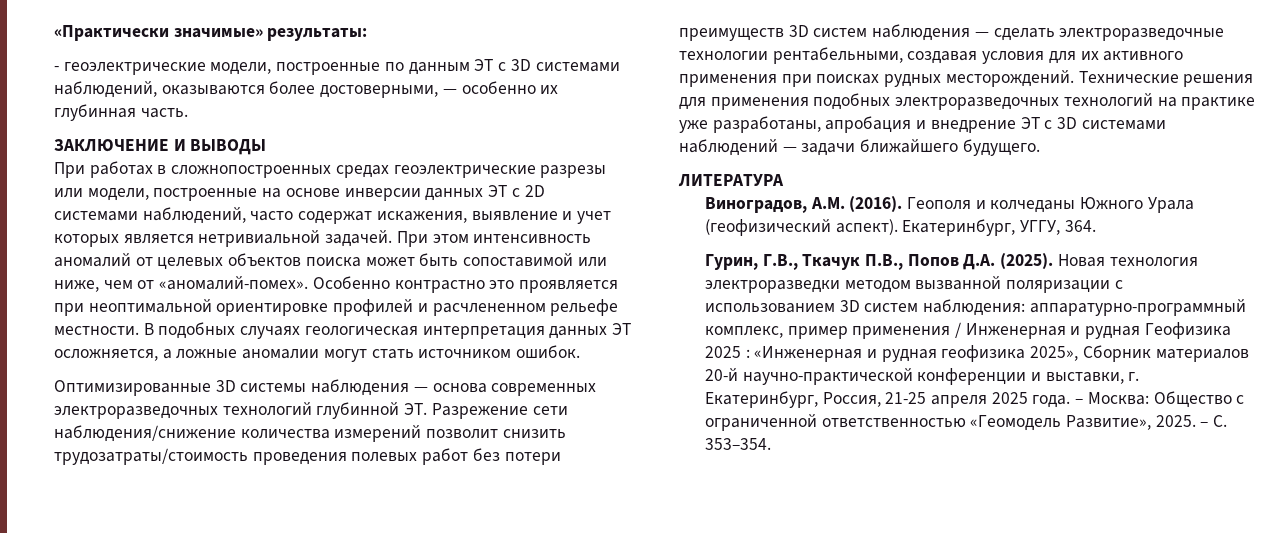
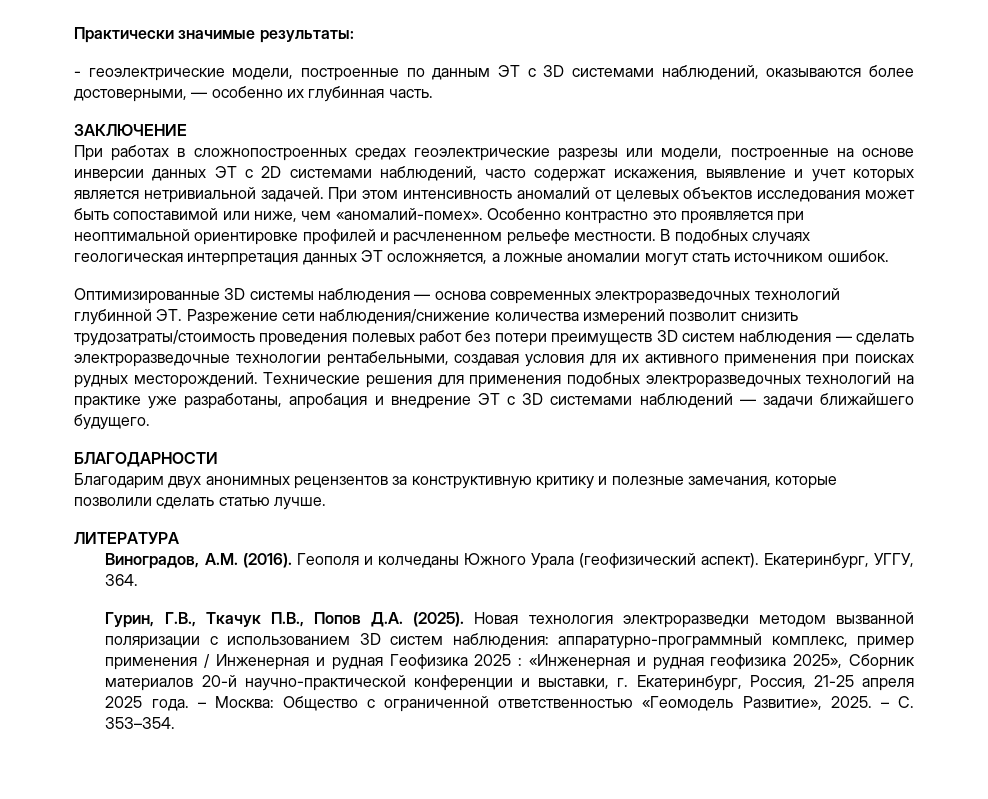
[54,25,263,41] «Практически значимые» -> [74,27,256,43] Практически значимые
[173,139,267,155] И ВЫВОДЫ -> (187, 130) none
[305,257,361,267] поиска -> [757,190,861,202] исследования
[137,280,155,289] от -> (332, 215) none
(1040, 147) none -> [74,452,218,467] [74,473,838,489] [74,497,326,510] // БЛАГОДАРНОСТИ // Благодарим двух анонимных рецензентов за конструктивную критику и полезные замечания, которые позволили сделать статью лучше.

